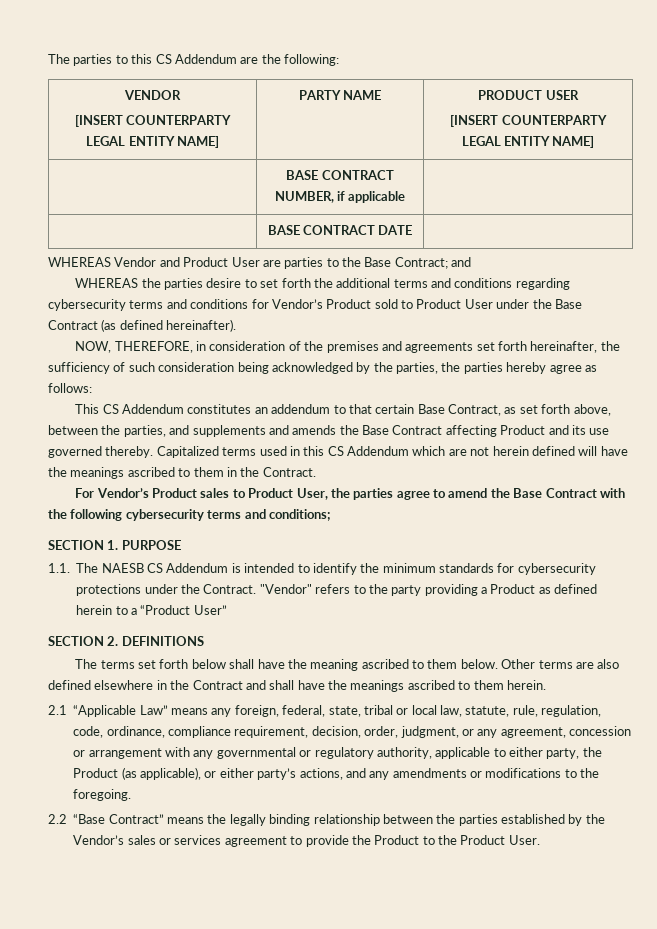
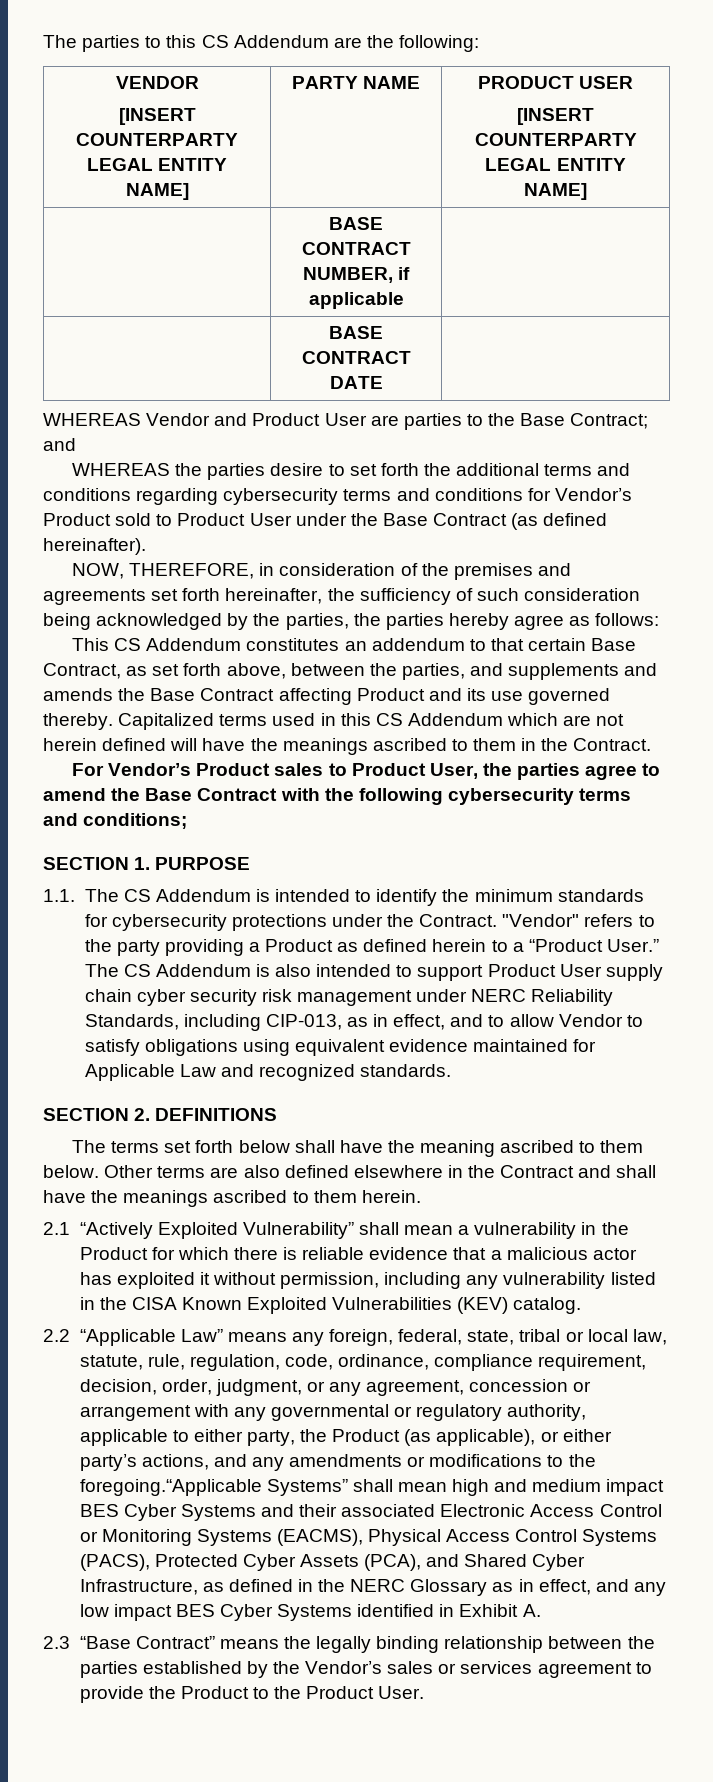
[101,563,144,573] NAESB -> (119, 895) none
[193,605,227,615] User” -> [606,939,659,952] [84,964,663,981] [84,989,614,1006] [84,1014,643,1031] [84,1039,597,1056] [84,1064,452,1081] User.” The CS Addendum is also intended to support Product User supply chain cyber security risk management under NERC Reliability Standards, including CIP-013, as in effect, and to allow Vendor to satisfy obligations using equivalent evidence maintained for Applicable Law and recognized standards.
(67, 710) none -> [79,1222,629,1239] [79,1247,637,1260] [79,1272,656,1289] [79,1297,582,1314] [43,1329,70,1342] “Actively Exploited Vulnerability” shall mean a vulnerability in the Product for which there is reliable evidence that a malicious actor has exploited it without permission, including any vulnerability listed in the CISA Known Exploited Vulnerabilities (KEV) catalog. // 2.2
[73,789,132,801] [48,814,67,824] foregoing. // 2.2 -> [79,1479,665,1496] [79,1504,662,1521] [79,1529,658,1546] [79,1554,586,1571] [79,1579,666,1596] [79,1604,541,1621] [43,1636,70,1649] foregoing.“Applicable Systems” shall mean high and medium impact BES Cyber Systems and their associated Electronic Access Control or Monitoring Systems (EACMS), Physical Access Control Systems (PACS), Protected Cyber Assets (PCA), and Shared Cyber Infrastructure, as defined in the NERC Glossary as in effect, and any low impact BES Cyber Systems identified in Exhibit A. // 2.3

